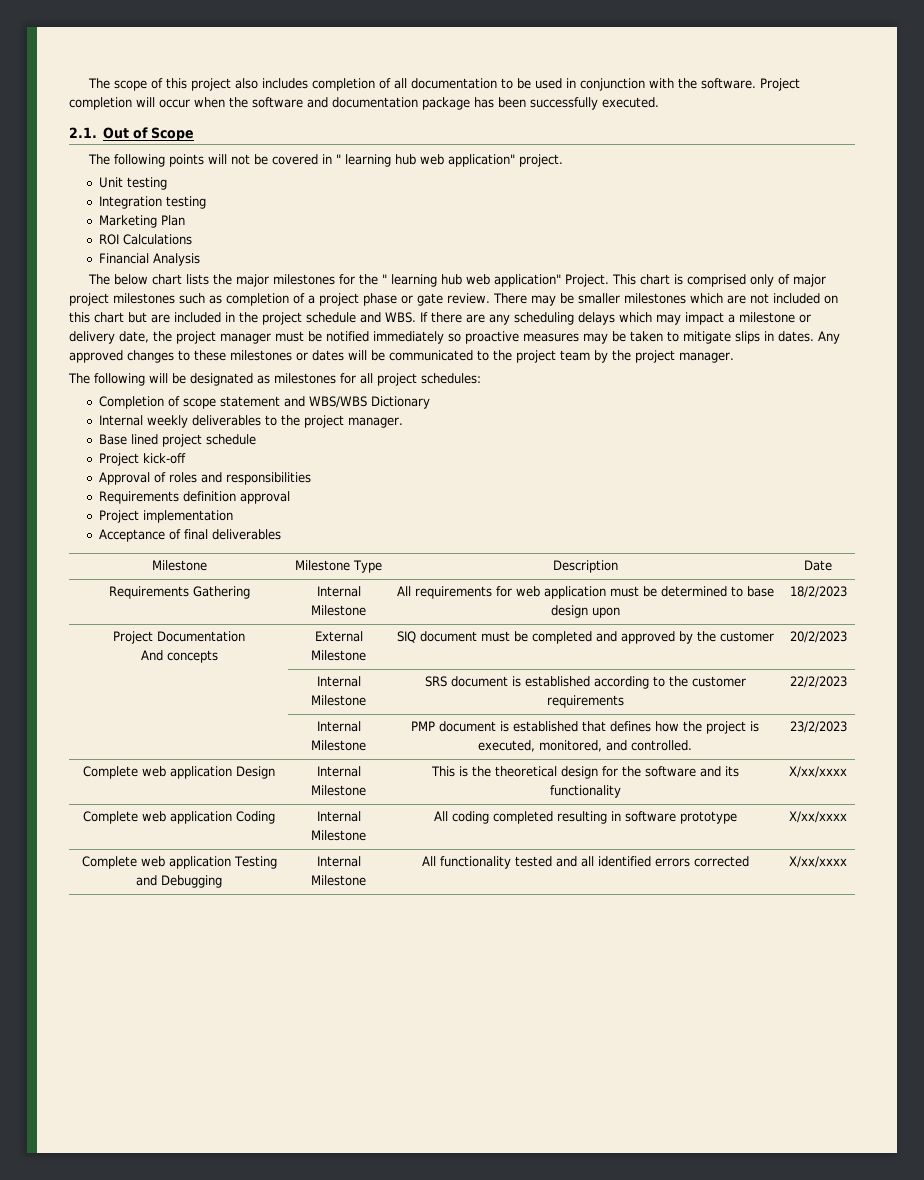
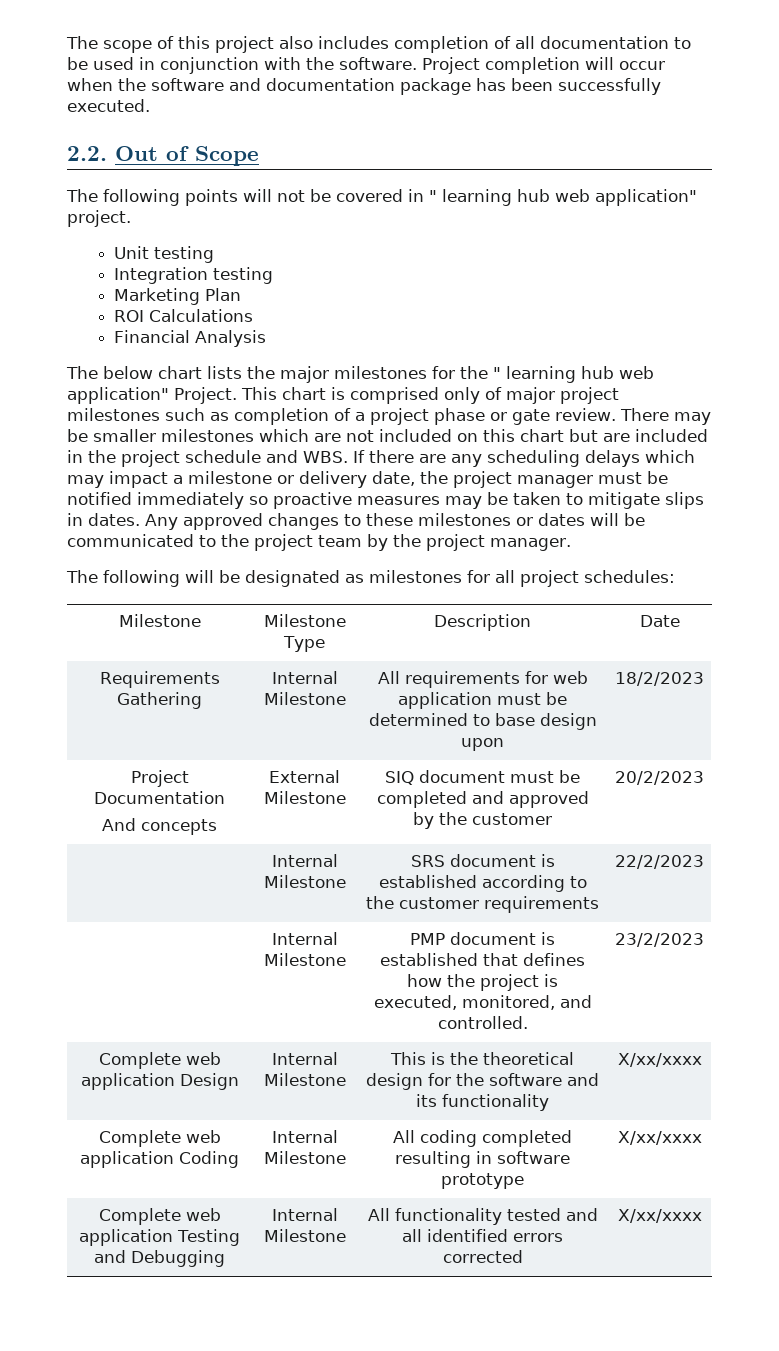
[69,127,97,138] 2.1. -> [67,146,107,161] 2.2.
[98,396,430,409] [98,415,403,428] [98,434,256,447] [98,453,186,466] [98,472,311,485] [98,491,290,504] [98,510,233,523] [98,529,281,542] // Completion of scope statement and WBS/WBS Dictionary // Internal weekly deliverables to the project manager. // Base lined project schedule // Project kick-off // Approval of roles and responsibilities // Requirements definition approval // Project implementation // Acceptance of final deliverables -> (675, 576) none

